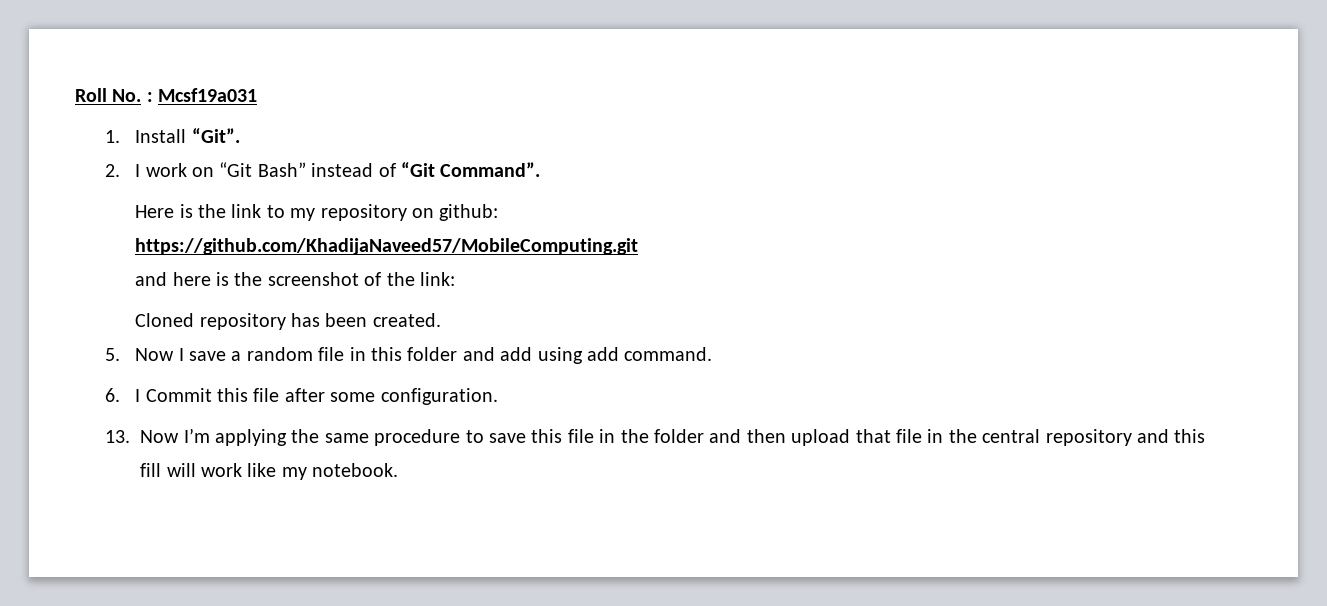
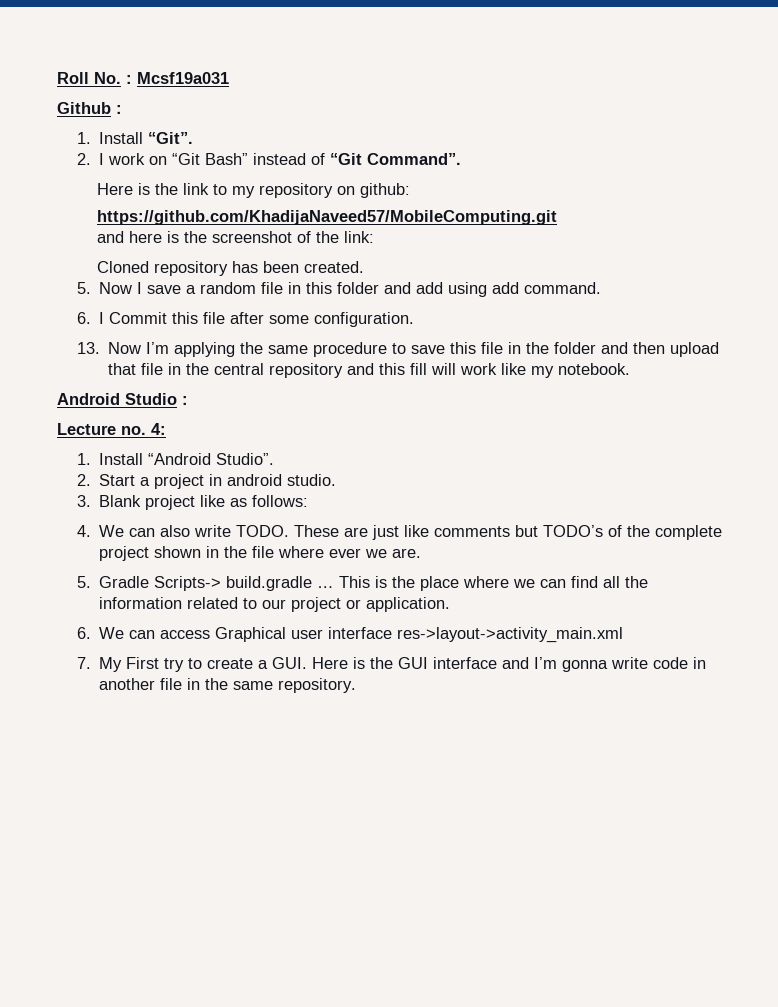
(258, 95) none -> [57,102,122,114] // Github :
(399, 470) none -> [57,393,188,405] [57,423,166,435] [77,453,275,465] [77,474,337,489] [77,495,309,510] [77,525,723,540] [99,546,422,561] [77,576,649,591] [99,597,451,612] [77,627,624,643] [77,657,707,672] [99,678,357,693] // Android Studio : // Lecture no. 4: // 1. Install “Android Studio”. // 2. Start a project in android studio. // 3. Blank project like as follows: // 4. We can also write TODO. These are just like comments but TODO’s of the complete project shown in the file where ever we are. // 5. Gradle Scripts-> build.gradle … This is the place where we can find all the information related to our project or application. // 6. We can access Graphical user interface res->layout->activity_main.xml // 7. My First try to create a GUI. Here is the GUI interface and I’m gonna write code in another file in the same repository.

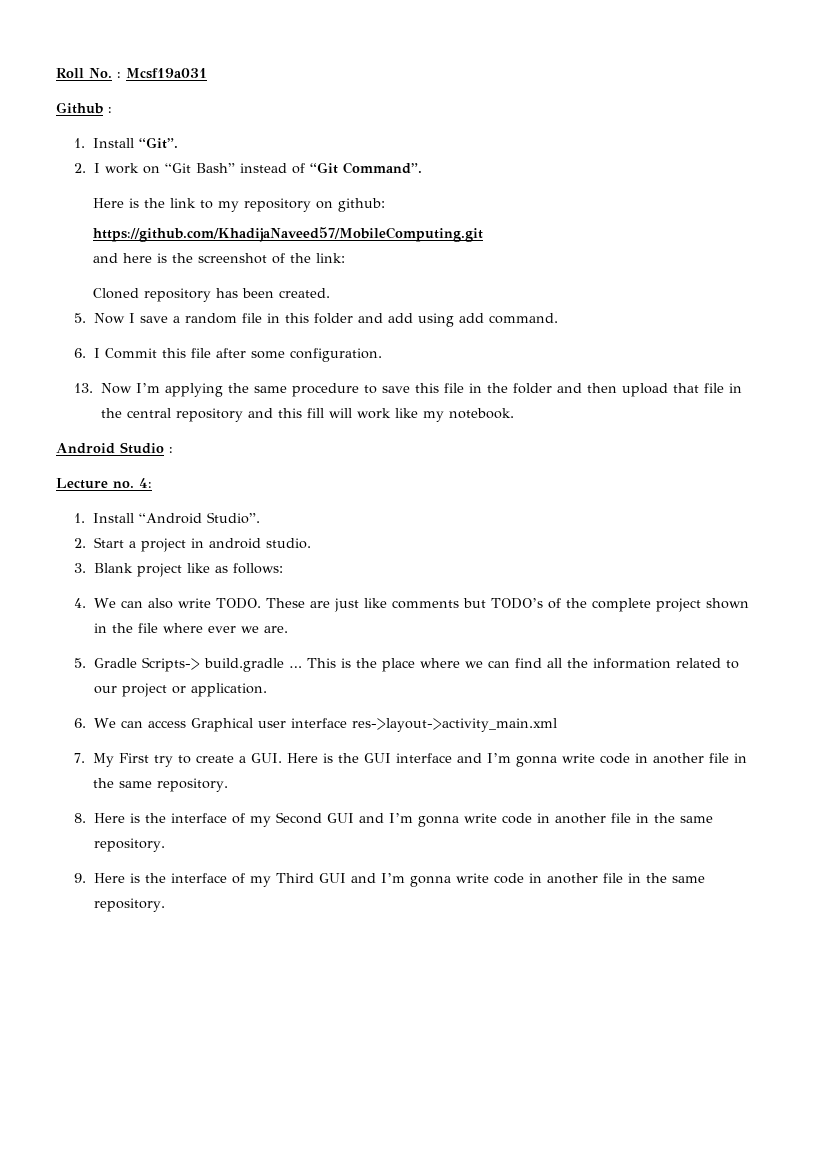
(357, 685) none -> [74,812,713,827] [93,838,165,852] [74,873,705,887] [93,898,165,912] // 8. Here is the interface of my Second GUI and I’m gonna write code in another file in the same repository. // 9. Here is the interface of my Third GUI and I’m gonna write code in another file in the same repository.

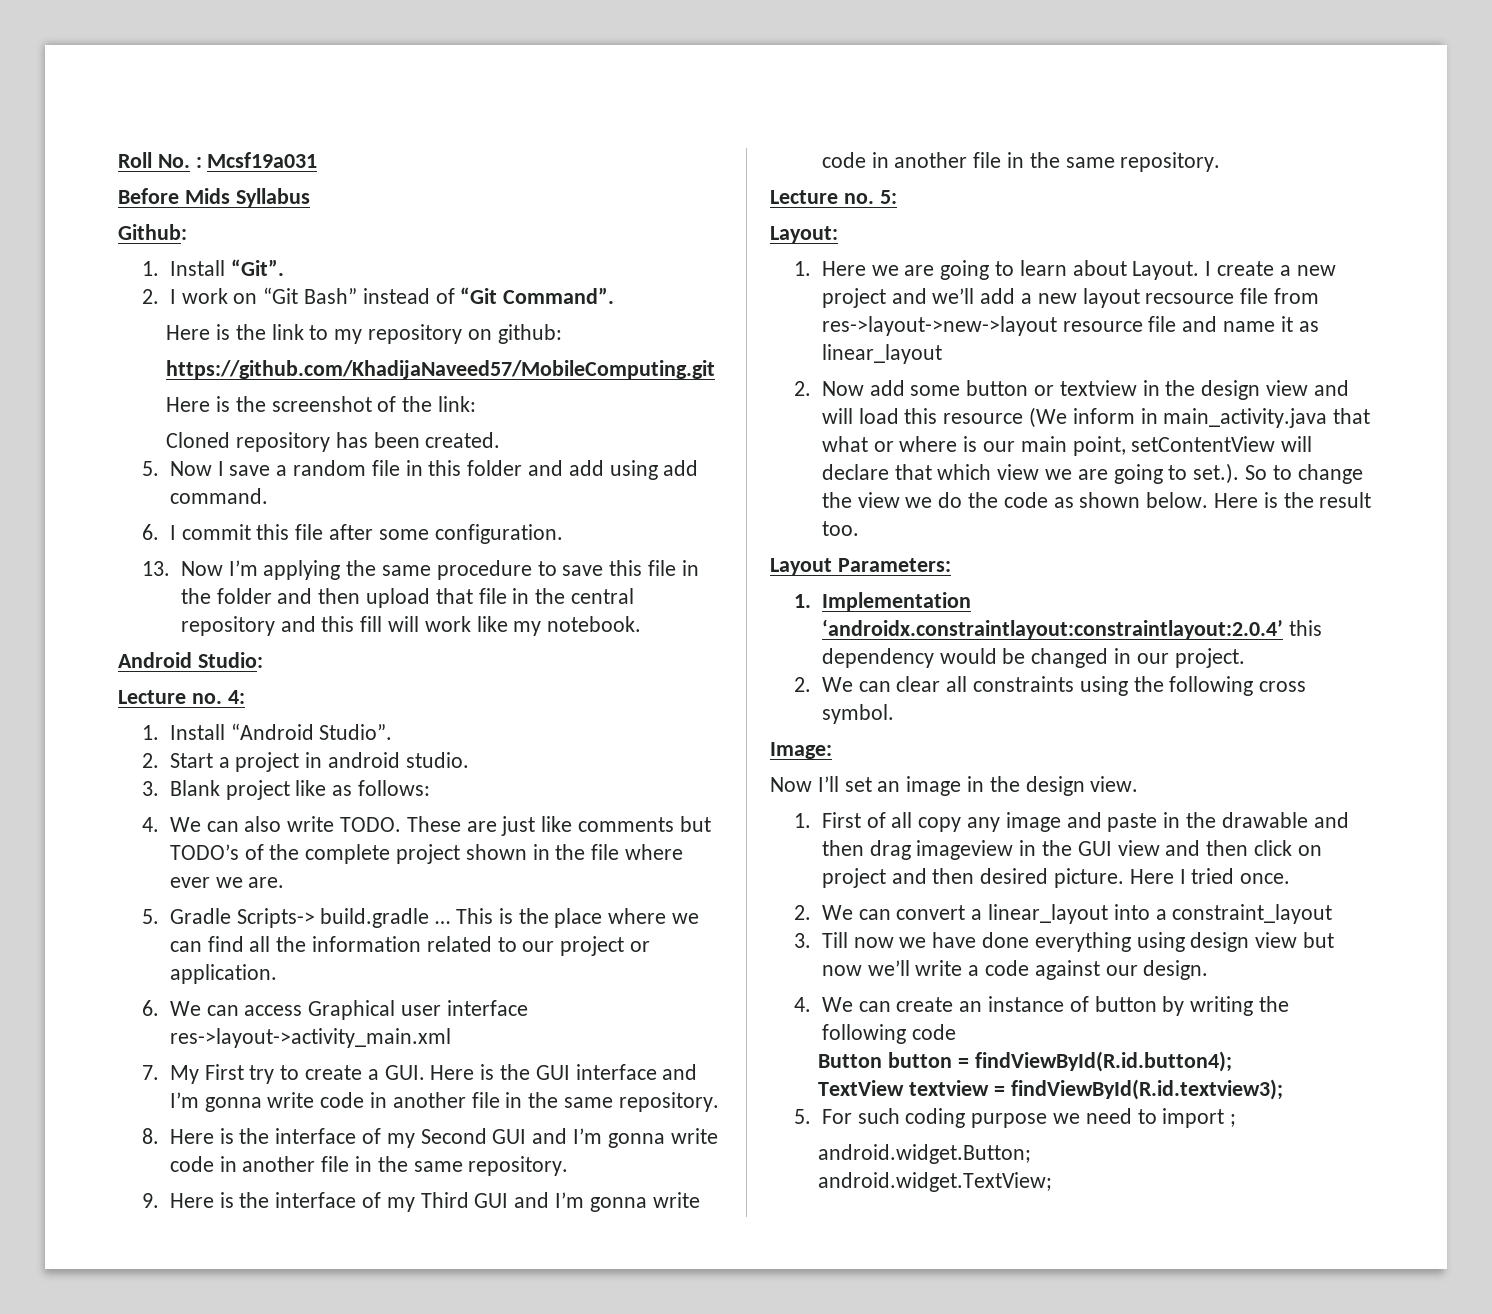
[56,102,112,114] Github : -> [118,188,310,207] [118,224,187,240] Before Mids Syllabus // Github:
[92,253,152,263] and here -> [166,397,211,412] Here
[104,348,157,359] Commit -> [181,524,251,540] commit
[120,442,173,454] Studio : -> [197,652,263,668] Studio:
(165, 905) none -> [770,190,897,204] [770,226,838,243] [794,260,1336,280] [821,288,1320,308] [821,316,1319,336] [821,344,942,364] [794,380,1349,400] [821,407,1371,428] [821,436,1313,456] [821,463,1363,484] [821,492,1372,508] [821,521,859,536] [770,558,951,575] [794,592,971,611] [821,619,1322,639] [821,648,1245,668] [794,676,1307,696] [821,704,894,724] [770,742,832,759] [770,776,1139,796] [794,812,1349,832] [821,840,1322,860] [821,868,1291,888] [794,904,1333,924] [794,932,1335,952] [821,960,1209,980] [794,996,1290,1016] [821,1024,956,1044] [818,1051,1232,1072] [818,1079,1283,1100] [794,1108,1237,1128] [818,1144,1032,1164] [818,1172,1053,1192] // Lecture no. 5: // Layout: // 1. Here we are going to learn about Layout. I create a new project and we’ll add a new layout recsource file from res->layout->new->layout resource file and name it as linear_layout // 2. Now add some button or textview in the design view and will load this resource (We inform in main_activity.java that what or where is our main point, setContentView will declare that which view we are going to set.). So to change the view we do the code as shown below. Here is the result too. // Layout Parameters: // 1. Implementation ‘androidx.constraintlayout:constraintlayout:2.0.4’ this dependency would be changed in our project. // 2. We can clear all constraints using the following cross symbol. // Image: // Now I’ll set an image in the design view. // 1. First of all copy any image and paste in the drawable and then drag imageview in the GUI view and then click on project and then desired picture. Here I tried once. // 2. We can convert a linear_layout into a constraint_layout // 3. Till now we have done everything using design view but now we’ll write a code against our design. // 4. We can create an instance of button by writing the following code // Button button = findViewById(R.id.button4); // TextView textview = findViewById(R.id.textview3); // 5. For such coding purpose we need to import ; // android.widget.Button; // android.widget.TextView;

